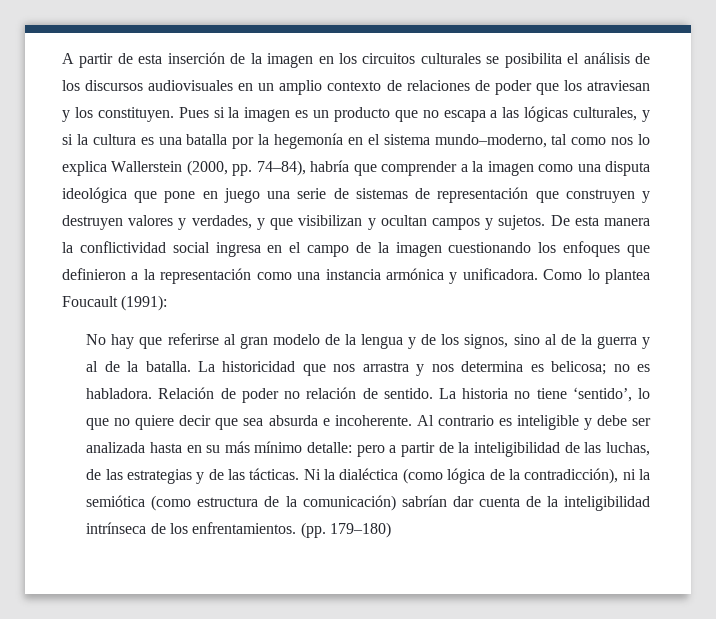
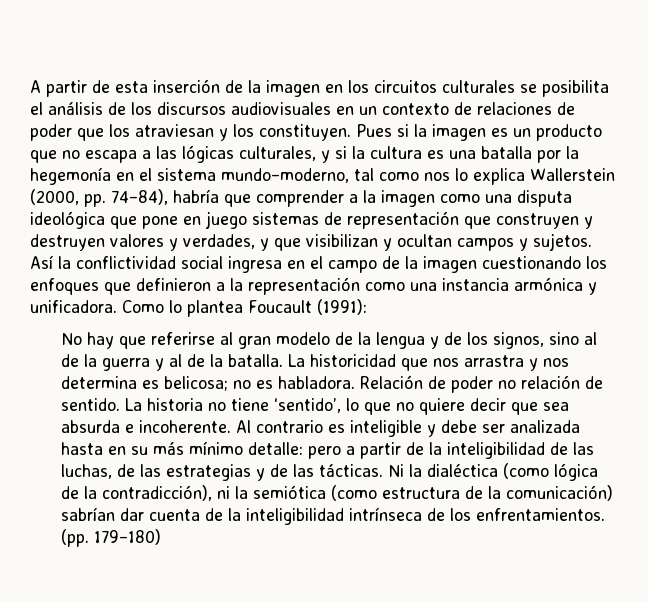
[279,80,323,95] amplio -> (377, 110) none
[267,188,349,199] una serie de -> (247, 220) none
[550,215,650,226] De esta manera -> [30,255,53,269] Así

